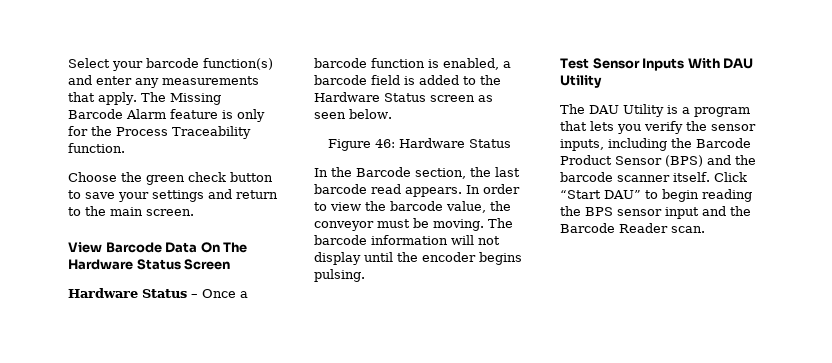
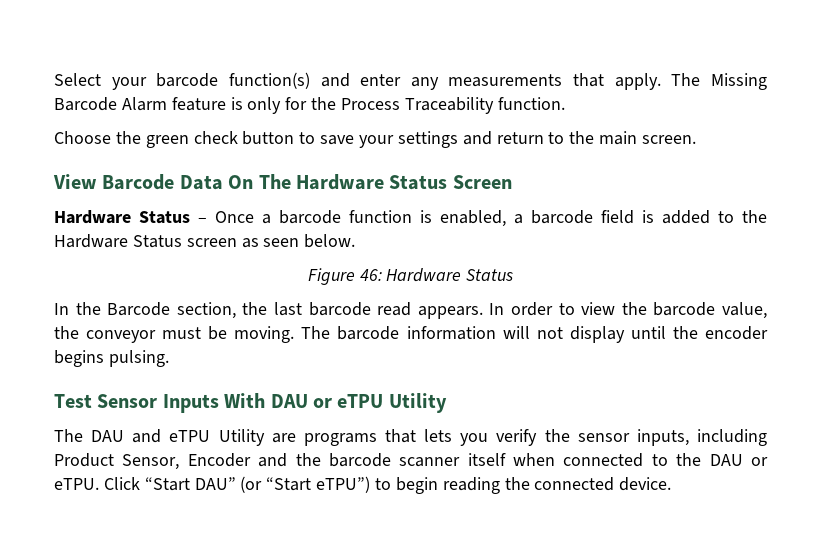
(754, 63) none -> [313,394,384,408] or eTPU
[623,104,750,117] Utility is a program -> [132,429,377,446] and eTPU Utility are programs
[671,138,751,148] [560,155,756,167] [560,172,747,182] [560,189,752,202] [560,206,751,219] [560,223,705,233] the Barcode Product Sensor (BPS) and the barcode scanner itself. Click “Start DAU” to begin reading the BPS sensor input and the Barcode Reader scan. -> [54,453,768,470] [54,476,672,494] Product Sensor, Encoder and the barcode scanner itself when connected to the DAU or eTPU. Click “Start DAU” (or “Start eTPU”) to begin reading the connected device.

